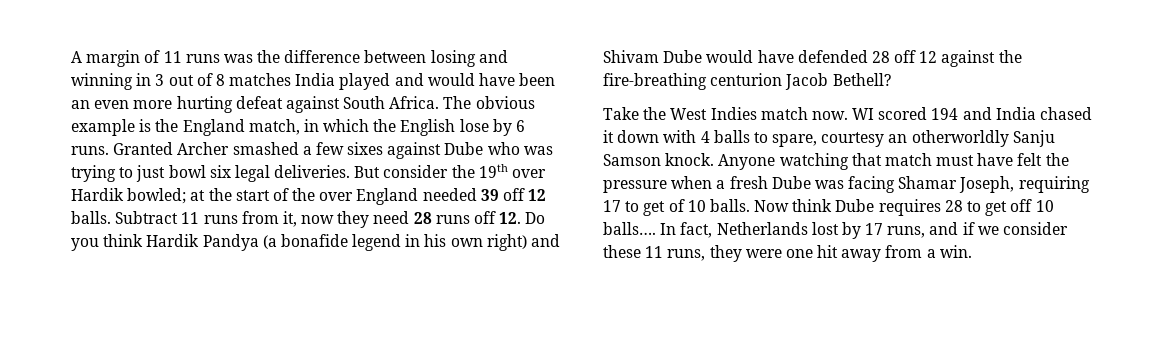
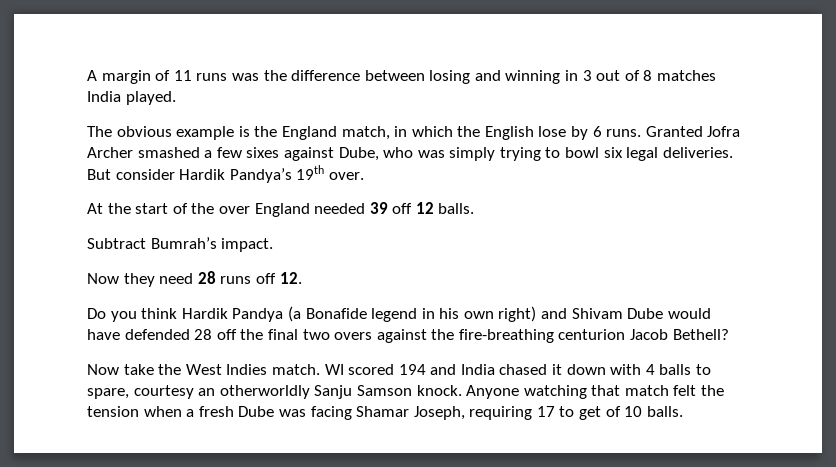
[339,73,556,90] [71,96,440,113] played and would have been an even more hurting defeat against South Africa. -> [125,91,176,105] played. //
(174, 148) none -> [707,126,741,137] Jofra
[444,142,484,155] Dube -> [338,147,379,161] Dube,
(553, 150) none -> [449,147,496,161] simply
[136,165,166,182] just -> (561, 152) none
[451,164,547,178] [71,188,206,204] the 19th over Hardik bowled; at -> [179,165,364,183] [87,203,103,214] Hardik Pandya’s 19th over. // At
[115,211,335,227] Subtract 11 runs from it, now -> [87,237,274,252] [87,273,119,284] // Subtract Bumrah’s impact. // Now
(522, 218) none -> (302, 278) //
[280,234,348,247] bonafide -> [305,308,367,319] Bonafide
[919,51,938,63] 12 -> [240,329,373,340] the final two overs
[603,107,639,120] Take -> [87,364,154,375] Now take
[760,107,848,120] match now. -> [271,364,320,375] match.
[936,153,1014,166] must have -> (669, 390) none
[603,180,667,193] pressure -> [87,406,139,417] tension
[754,199,1054,216] [603,222,1069,239] [603,245,972,262] Now think Dube requires 28 to get off 10 balls…. In fact, Netherlands lost by 17 runs, and if we consider these 11 runs, they were one hit away from a win. -> (683, 411) none

